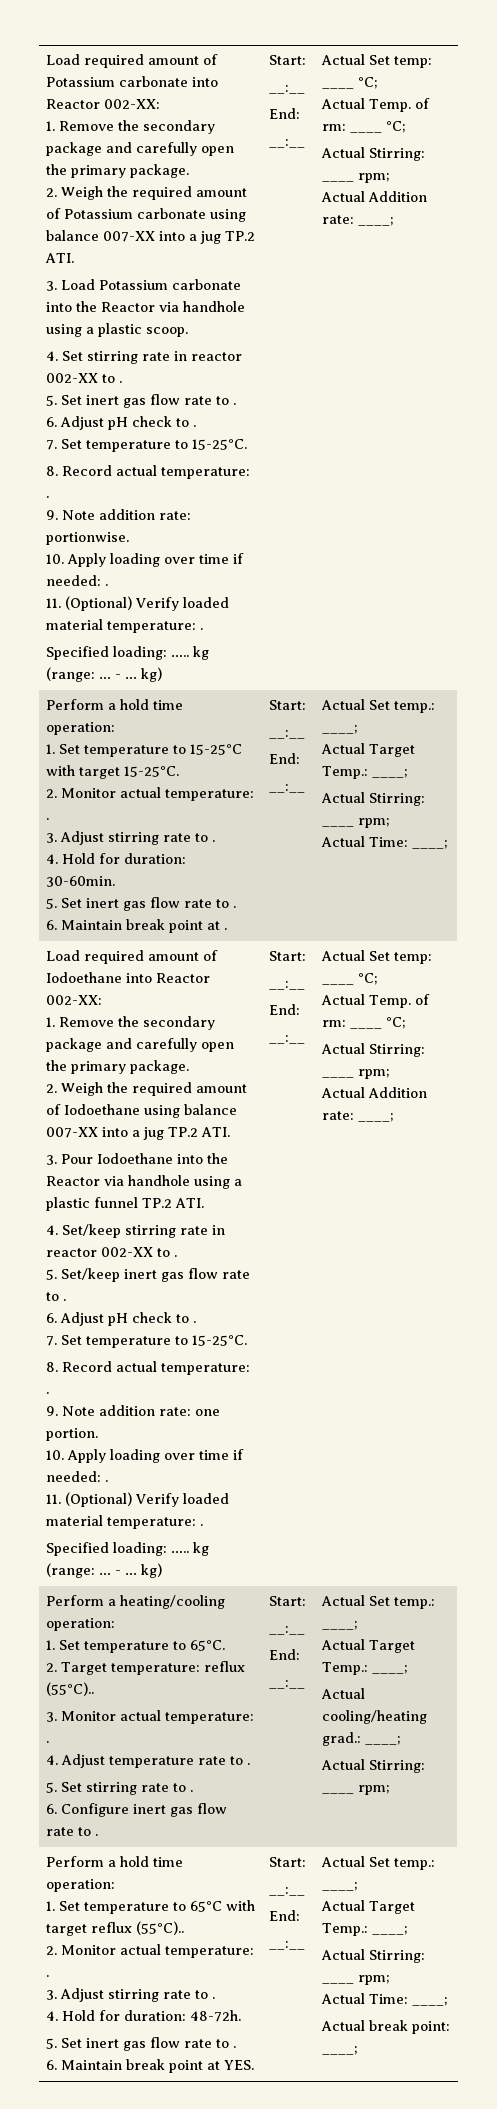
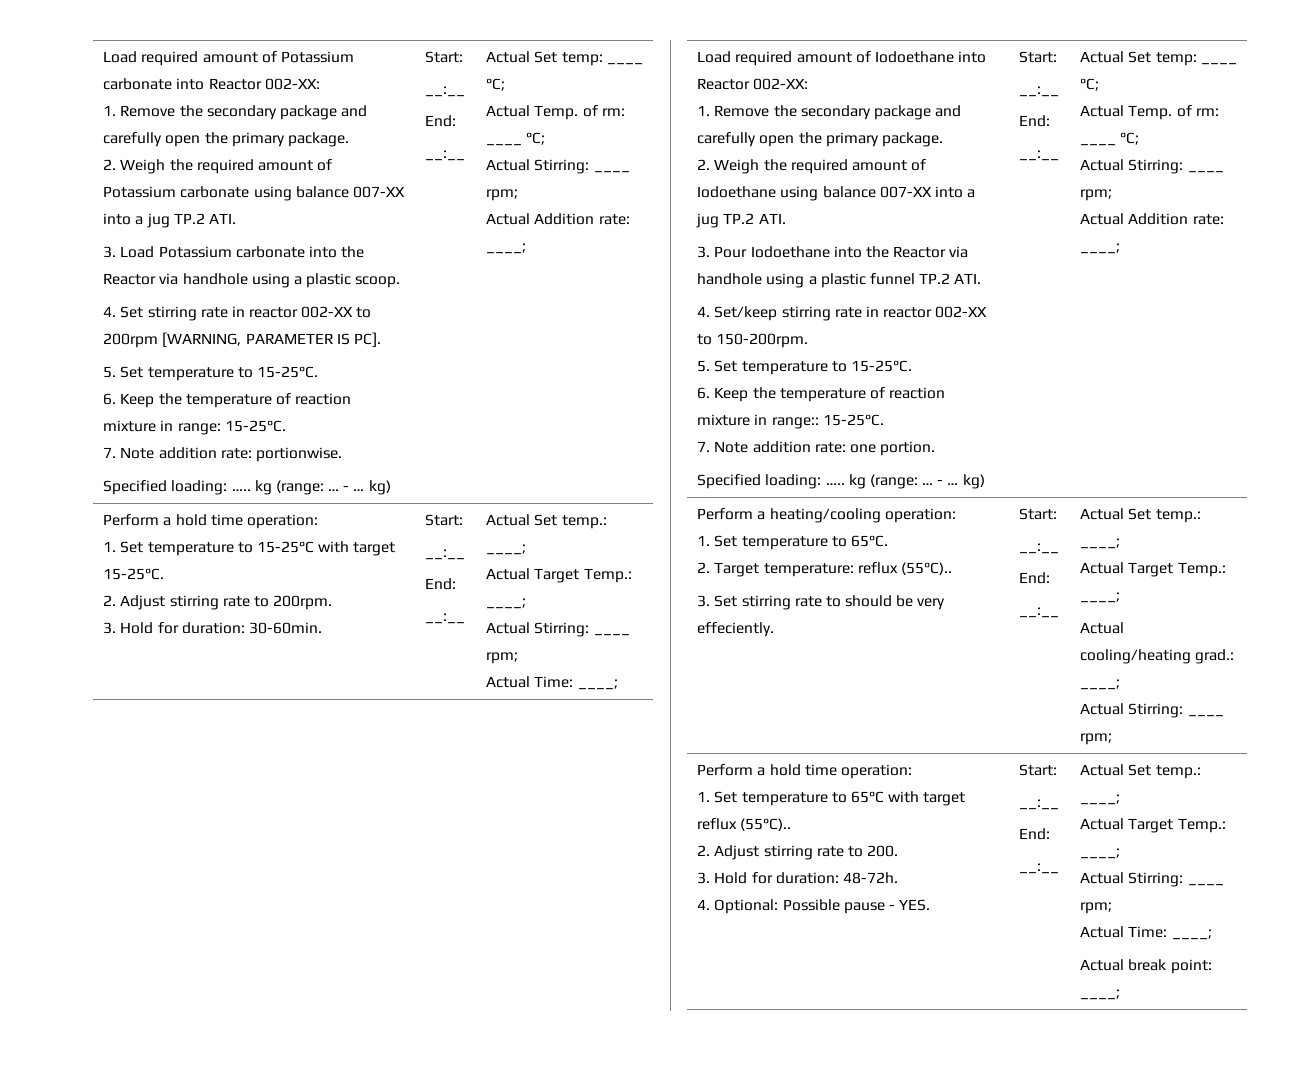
[119,381,123,383] [46,394,237,408] [46,416,197,430] [46,439,248,452] [46,465,251,479] [46,496,50,498] [46,509,192,520] [46,532,130,545] [46,553,245,567] [46,575,109,586] [46,596,230,611] [46,619,204,633] . // 5. Set inert gas flow rate to . // 6. Adjust pH check to . // 7. Set temperature to 15-25°C. // 8. Record actual temperature: . // 9. Note addition rate: portionwise. // 10. Apply loading over time if needed: . // 11. (Optional) Verify loaded material temperature: . -> [103,332,381,348] [103,366,318,381] [103,393,352,408] [103,420,286,435] [103,447,342,462] 200rpm [WARNING, PARAMETER IS PC]. // 5. Set temperature to 15-25°C. // 6. Keep the temperature of reaction mixture in range: 15-25°C. // 7. Note addition rate: portionwise.
[61,787,255,801] [46,818,50,820] [46,831,216,845] [46,854,59,864] Monitor actual temperature: . // 3. Adjust stirring rate to . // 4. -> [120,595,333,610] [103,622,117,634] Adjust stirring rate to 200rpm. // 3.
[46,897,237,911] [46,919,228,933] // 5. Set inert gas flow rate to . // 6. Maintain break point at . -> (322, 628) none
[174,1255,178,1257] [46,1268,251,1282] [46,1292,67,1301] [46,1312,197,1326] [46,1335,248,1348] [46,1361,251,1375] [46,1392,50,1394] [46,1406,59,1416] . // 5. Set/keep inert gas flow rate to . // 6. Adjust pH check to . // 7. Set temperature to 15-25°C. // 8. Record actual temperature: . // 9. -> [716,333,809,348] [697,360,912,375] [697,387,946,402] [697,414,884,429] [697,441,711,452] 150-200rpm. // 5. Set temperature to 15-25°C. // 6. Keep the temperature of reaction mixture in range:: 15-25°C. // 7.
[46,1449,245,1463] [46,1471,109,1482] [46,1492,230,1507] [46,1515,204,1529] // 10. Apply loading over time if needed: . // 11. (Optional) Verify loaded material temperature: . -> (936, 448) none
[61,1710,255,1724] [46,1741,50,1743] [46,1754,251,1768] [46,1782,194,1795] [46,1803,228,1817] [46,1827,99,1836] Monitor actual temperature: . // 4. Adjust temperature rate to . // 5. Set stirring rate to . // 6. Configure inert gas flow rate to . -> [714,595,946,610] [697,622,775,637] Set stirring rate to should be very effeciently.
[61,1944,255,1958] [46,1975,50,1977] [46,1988,216,2002] [46,2011,59,2021] Monitor actual temperature: . // 3. Adjust stirring rate to . // 4. -> [714,845,899,860] [697,872,711,884] Adjust stirring rate to 200. // 3.
[46,2037,237,2051] [46,2059,221,2073] 5. Set inert gas flow rate to . // 6. Maintain break point at -> [697,899,895,914] 4. Optional: Possible pause -

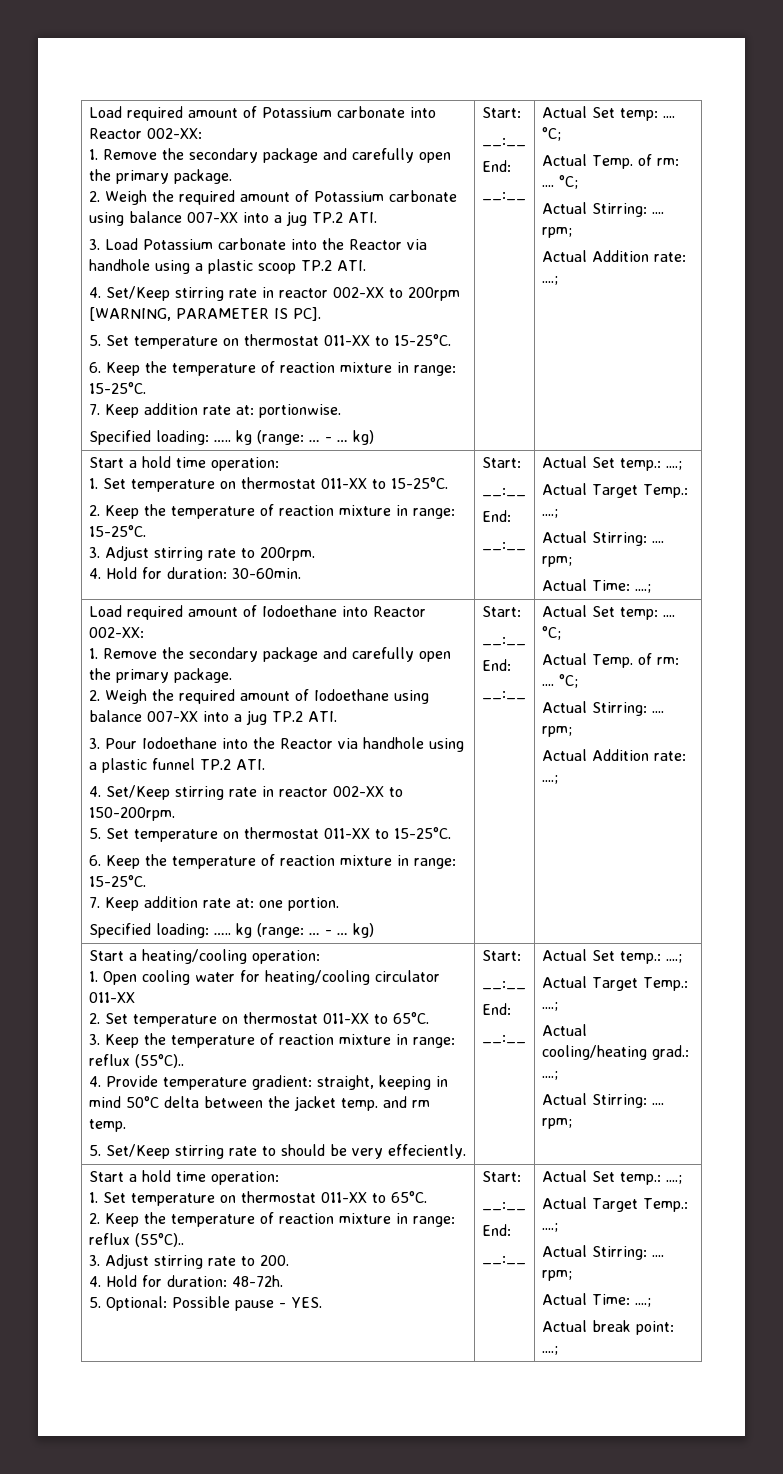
[355,276,401,288] [103,306,144,318] scoop. // 4. Set -> [257,260,366,274] [88,286,170,301] scoop TP.2 ATI. // 4. Set/Keep
(234, 374) none -> [222,334,370,346] on thermostat 011-XX
[120,447,252,459] Note addition rate: -> [104,403,254,418] Keep addition rate at:
[606,62,643,65] [486,78,506,91] [486,105,625,120] [486,132,546,146] [486,159,630,174] [486,189,519,201] [486,213,630,225] [486,243,527,254] [103,514,318,529] [103,541,396,556] [103,568,165,580] [103,595,117,606] ____ °C; // Actual Temp. of rm: ____ °C; // Actual Stirring: ____ rpm; // Actual Addition rate: ____; // Perform a hold time operation: // 1. Set temperature to 15-25°C with target 15-25°C. // 2. -> [662,116,675,118] [541,127,561,141] [541,154,679,169] [541,175,578,189] [541,202,664,217] [541,227,572,238] [541,250,686,262] [541,275,558,285] [88,456,279,471] [88,477,448,492] [88,504,455,519] [88,525,146,537] [88,547,100,558] .... °C; // Actual Temp. of rm: .... °C; // Actual Stirring: .... rpm; // Actual Addition rate: ....; // Start a hold time operation: // 1. Set temperature on thermostat 011-XX to 15-25°C. // 2. Keep the temperature of reaction mixture in range: 15-25°C. // 3.
[103,622,117,634] 3. -> [88,568,101,579] 4.
[486,544,527,555] [486,568,632,583] [486,598,527,609] [486,622,630,637] [486,652,519,664] [486,676,618,690] ____; // Actual Target Temp.: ____; // Actual Stirring: ____ rpm; // Actual Time: ____; -> [665,460,682,470] [541,483,688,498] [541,508,558,518] [541,531,664,546] [541,556,572,567] [541,579,651,593] ....; // Actual Target Temp.: ....; // Actual Stirring: .... rpm; // Actual Time: ....;
[714,306,778,321] Set/keep -> [105,785,170,800] Set/Keep
(828, 368) none -> [222,827,370,839] on thermostat 011-XX
[771,414,884,429] [697,441,846,453] range:: 15-25°C. // 7. Note addition rate: -> [413,858,456,869] [88,875,146,887] [88,896,254,911] range: 15-25°C. // 7. Keep addition rate at:
[1200,62,1237,65] [1080,78,1100,91] [1080,105,1219,120] [1080,132,1140,146] [1080,159,1224,174] [1080,189,1113,201] [1080,213,1224,225] [1080,243,1121,254] [697,508,754,520] ____ °C; // Actual Temp. of rm: ____ °C; // Actual Stirring: ____ rpm; // Actual Addition rate: ____; // Perform -> [662,615,675,617] [541,626,561,640] [541,653,679,668] [541,674,578,688] [541,701,664,716] [541,726,572,737] [541,749,686,761] [541,774,558,784] [88,950,124,961] .... °C; // Actual Temp. of rm: .... °C; // Actual Stirring: .... rpm; // Actual Addition rate: ....; // Start
[714,535,888,550] [697,562,952,577] [697,595,738,607] Set temperature to 65°C. // 2. Target temperature: reflux (55°C).. // 3. Set -> [102,970,440,985] [88,992,135,1003] [88,1012,429,1027] [88,1033,455,1048] [88,1054,184,1068] [88,1075,448,1090] [88,1096,430,1111] [88,1119,126,1132] [88,1144,170,1159] Open cooling water for heating/cooling circulator 011-XX // 2. Set temperature on thermostat 011-XX to 65°C. // 3. Keep the temperature of reaction mixture in range: reflux (55°C).. // 4. Provide temperature gradient: straight, keeping in mind 50°C delta between the jacket temp. and rm temp. // 5. Set/Keep
[1080,538,1121,549] [1080,562,1226,577] [1080,592,1121,603] ____; // Actual Target Temp.: ____; -> [665,953,682,963] [541,976,688,991] [541,1001,558,1011] ....; // Actual Target Temp.: ....;
[1080,679,1121,690] [1080,703,1224,718] [1080,733,1113,745] [697,764,912,779] [697,791,966,806] [697,818,792,831] [697,845,711,856] ____; // Actual Stirring: ____ rpm; // Perform a hold time operation: // 1. Set temperature to 65°C with target reflux (55°C).. // 2. -> [541,1070,558,1080] [541,1093,664,1108] [541,1118,572,1129] [88,1170,279,1185] [88,1191,427,1206] [88,1212,455,1227] [88,1233,184,1247] [88,1255,100,1266] ....; // Actual Stirring: .... rpm; // Start a hold time operation: // 1. Set temperature on thermostat 011-XX to 65°C. // 2. Keep the temperature of reaction mixture in range: reflux (55°C).. // 3.
[697,872,711,884] 3. -> [88,1276,101,1287] 4.
[697,899,711,910] 4. -> [88,1297,101,1308] 5.
[1080,794,1121,805] [1080,818,1226,833] [1080,848,1121,859] [1080,872,1224,887] [1080,902,1113,914] [1080,926,1212,940] ____; // Actual Target Temp.: ____; // Actual Stirring: ____ rpm; // Actual Time: ____; -> [665,1174,682,1184] [541,1197,688,1212] [541,1222,558,1232] [541,1245,664,1260] [541,1270,572,1281] [541,1293,651,1307] ....; // Actual Target Temp.: ....; // Actual Stirring: .... rpm; // Actual Time: ....;
[1080,989,1121,1000] ____; -> [541,1345,558,1355] ....;

